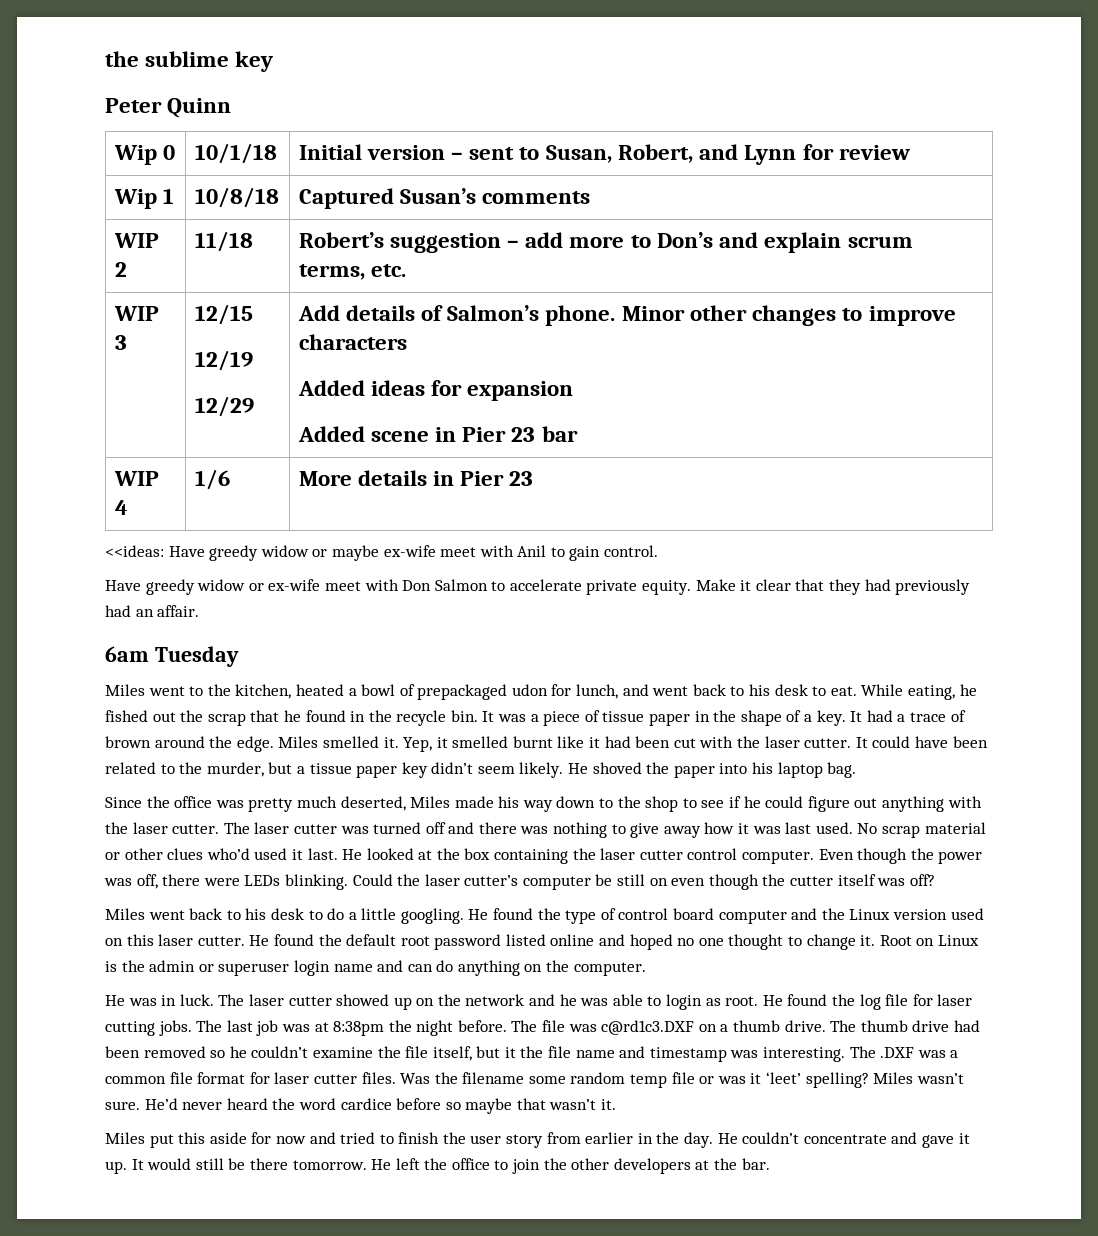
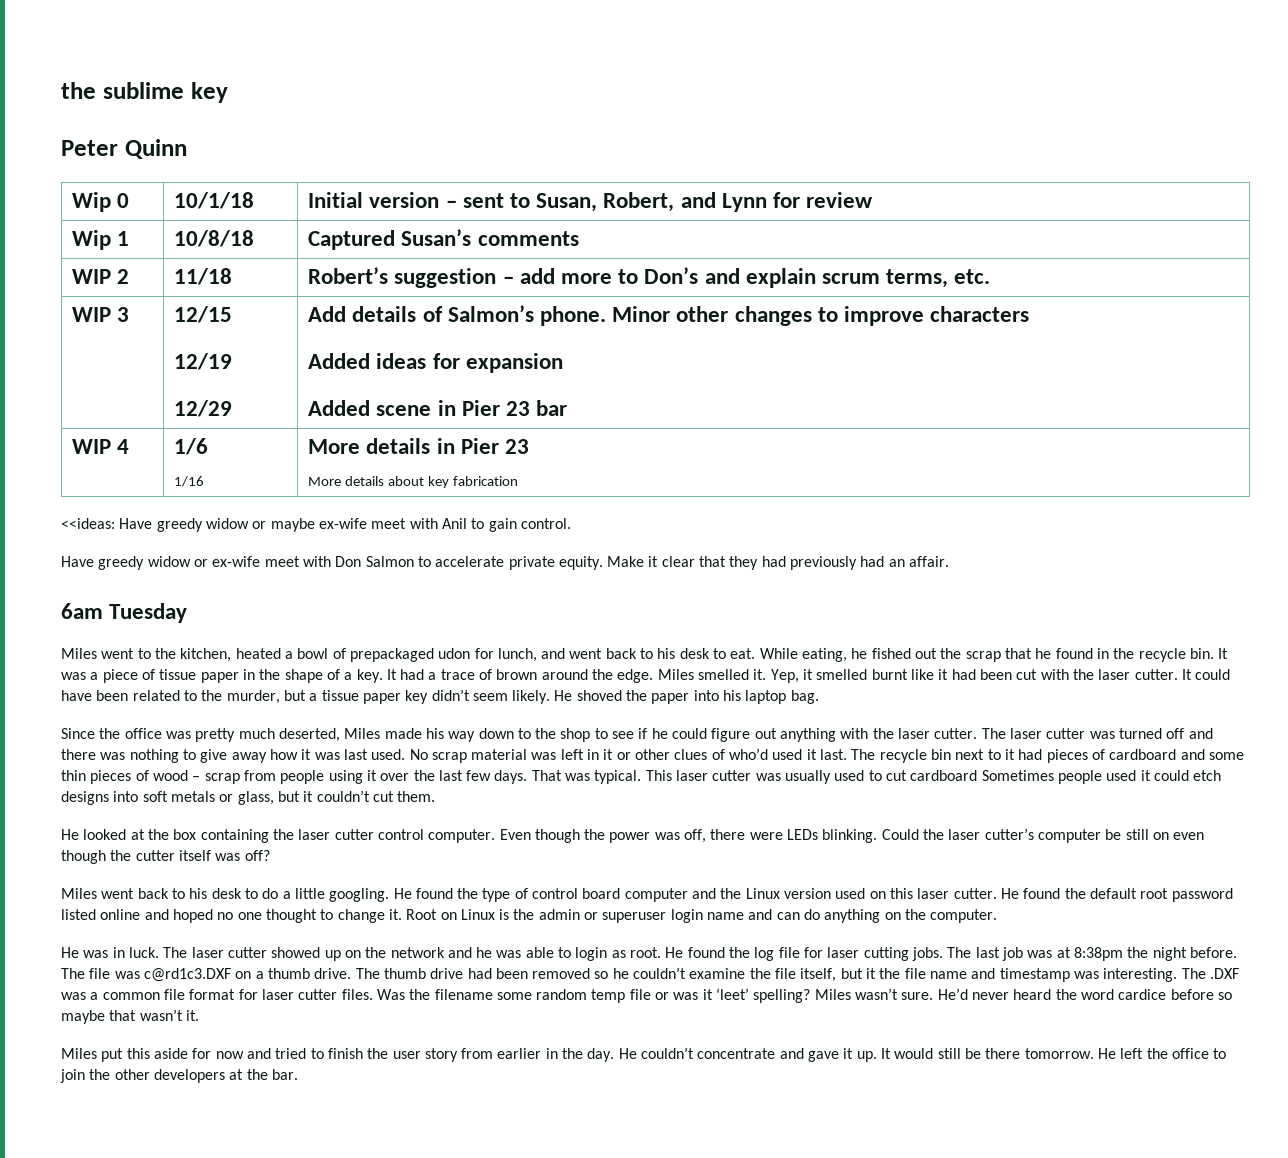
(230, 479) none -> [174,476,205,487] // 1/16
(534, 478) none -> [308,476,518,488] // More details about key fabrication
(986, 828) none -> [531,749,614,760] was left in it
(204, 854) none -> [711,749,725,760] of
(338, 854) none -> [851,749,1244,763] [61,770,1222,784] [61,790,436,805] The recycle bin next to it had pieces of cardboard and some thin pieces of wood – scrap from people using it over the last few days. That was typical. This laser cutter was usually used to cut cardboard Sometimes people used it could etch designs into soft metals or glass, but it couldn’t cut them. //

